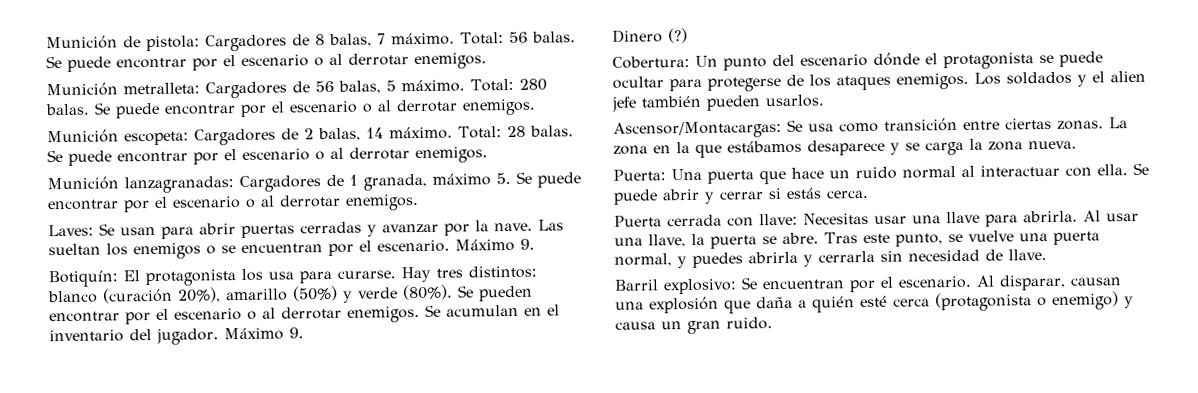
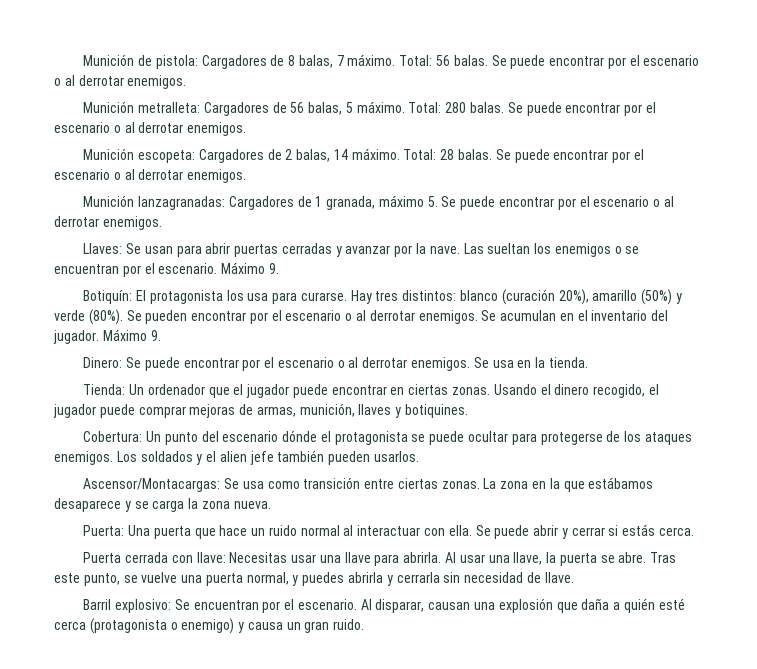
[48,224,94,237] Laves: -> [83,243,123,254] Llaves:
[612,28,688,44] Dinero (?) -> [83,357,588,371] [83,384,659,398] [53,403,469,418] Dinero: Se puede encontrar por el escenario o al derrotar enemigos. Se usa en la tienda. // Tienda: Un ordenador que el jugador puede encontrar en ciertas zonas. Usando el dinero recogido, el jugador puede comprar mejoras de armas, munición, llaves y botiquines.

